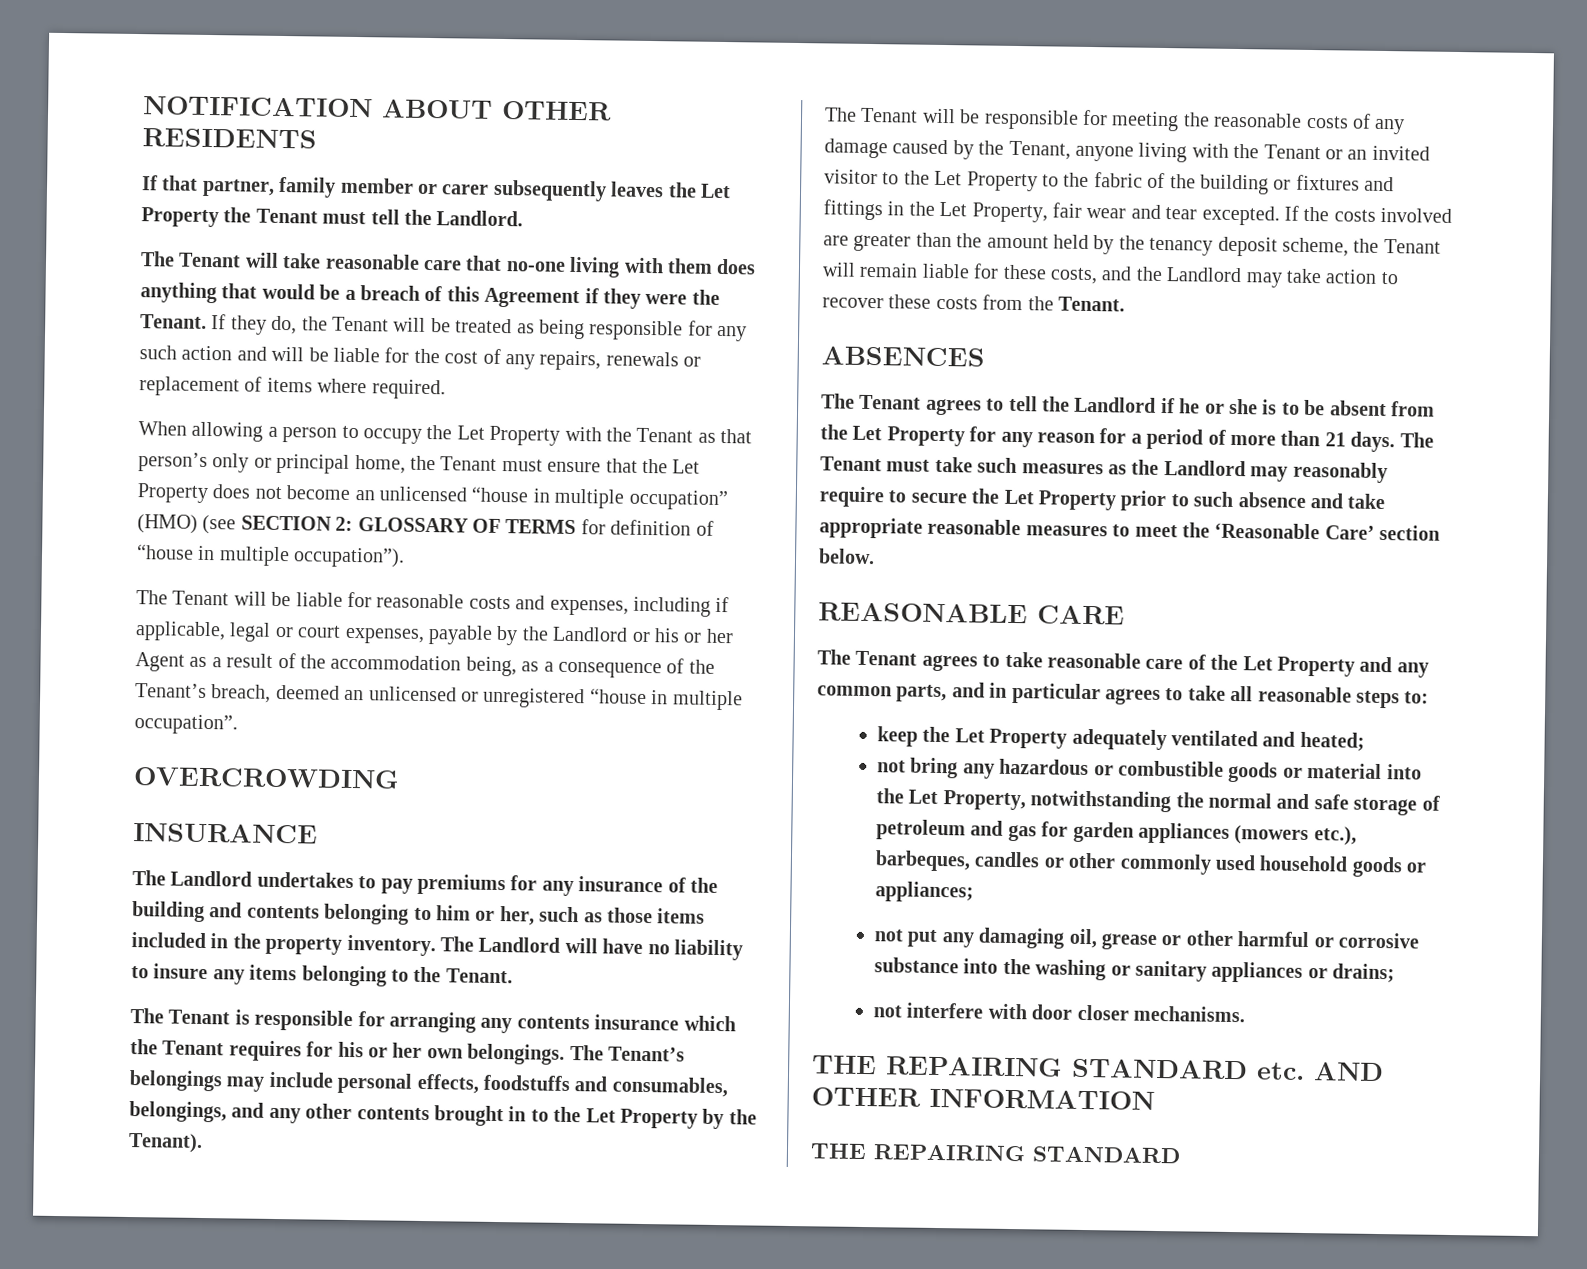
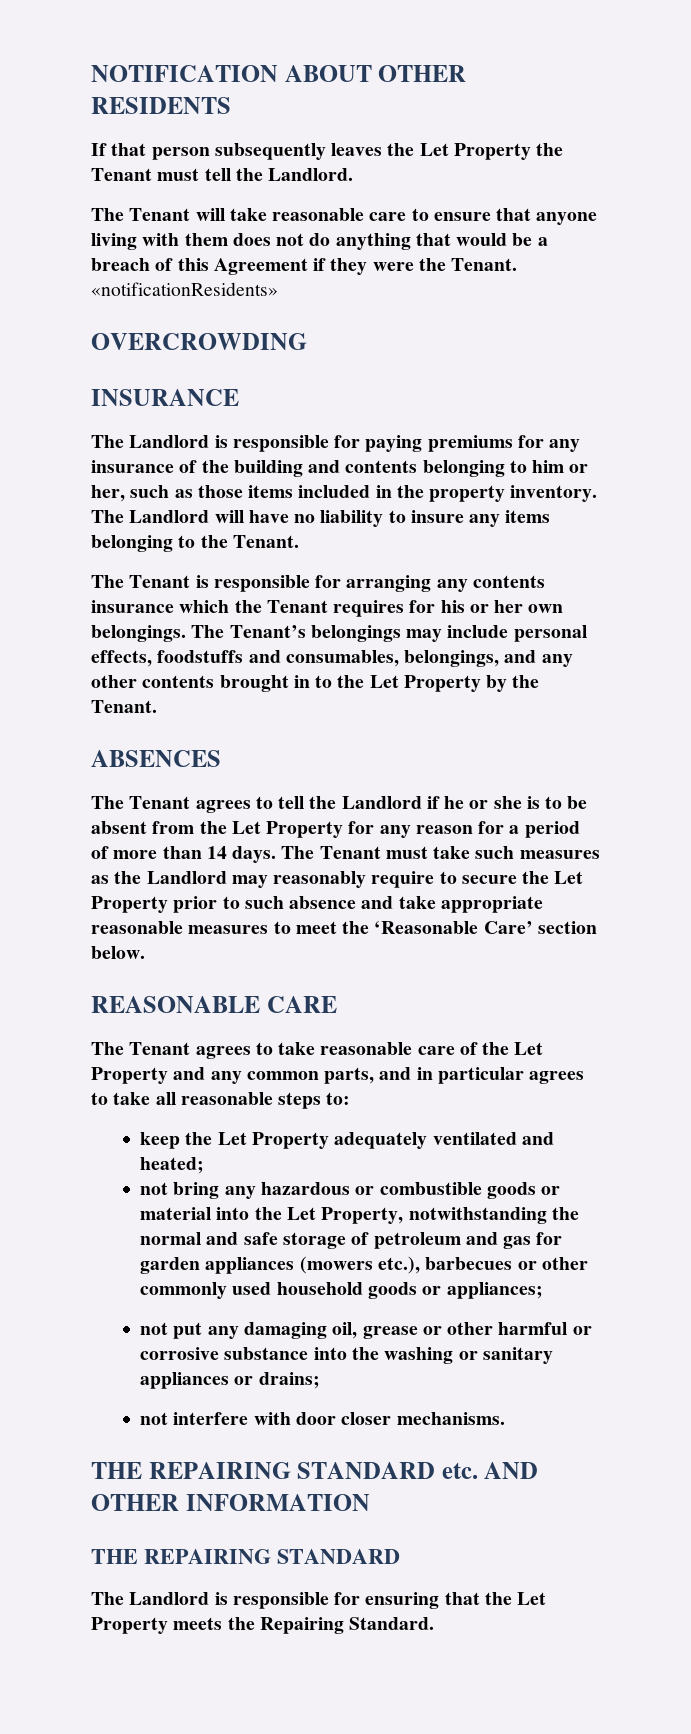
[201,176,490,198] partner, family member or carer -> [151,147,210,160] person
[465,255,566,272] that no-one -> [411,208,598,225] to ensure that anyone
(757, 266) none -> [276,233,331,246] not do
[211,314,748,342] [139,345,702,371] [139,376,446,400] [138,421,753,446] [138,452,701,474] [137,483,728,511] [137,514,714,536] [136,544,406,568] [136,590,730,617] [135,621,734,646] [135,652,715,679] [135,683,743,711] [134,714,238,735] If they do, the Tenant will be treated as being responsible for any such action and will be liable for the cost of any repairs, renewals or replacement of items where required. // When allowing a person to occupy the Let Property with the Tenant as that person’s only or principal home, the Tenant must ensure that the Let Property does not become an unlicensed “house in multiple occupation” (HMO) (see SECTION 2: GLOSSARY OF TERMS for definition of “house in multiple occupation”). // The Tenant will be liable for reasonable costs and expenses, including if applicable, legal or court expenses, payable by the Landlord or his or her Agent as a result of the accommodation being, as a consequence of the Tenant’s breach, deemed an unlicensed or unregistered “house in multiple occupation”. -> [91,282,278,296] «notificationResidents»
[256,871,413,894] undertakes to pay -> [214,435,423,452] is responsible for paying
[128,1133,203,1153] [824,107,1406,135] [824,138,1430,163] [824,169,1395,195] [823,199,1453,226] [823,232,1441,257] [822,262,1398,288] [822,294,1054,311] Tenant). // The Tenant will be responsible for meeting the reasonable costs of any damage caused by the Tenant, anyone living with the Tenant or an invited visitor to the Let Property to the fabric of the building or fixtures and fittings in the Let Property, fair wear and tear excepted. If the costs involved are greater than the amount held by the tenancy deposit scheme, the Tenant will remain liable for these costs, and the Landlord may take action to recover these costs from the -> (540, 681) none
[1324,432,1346,447] 21 -> [206,846,227,859] 14
[874,850,1041,872] barbeques, candles -> [425,1257,513,1270] barbecues
(1181, 1155) none -> [91,1592,547,1609] [91,1617,435,1634] // The Landlord is responsible for ensuring that the Let Property meets the Repairing Standard.

